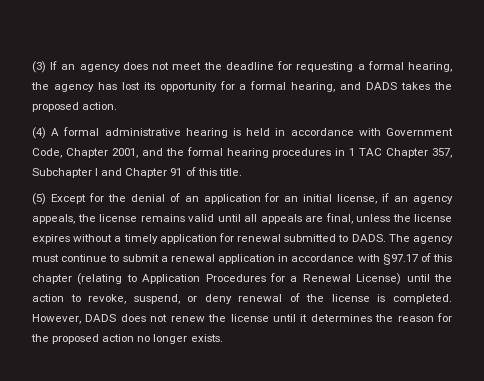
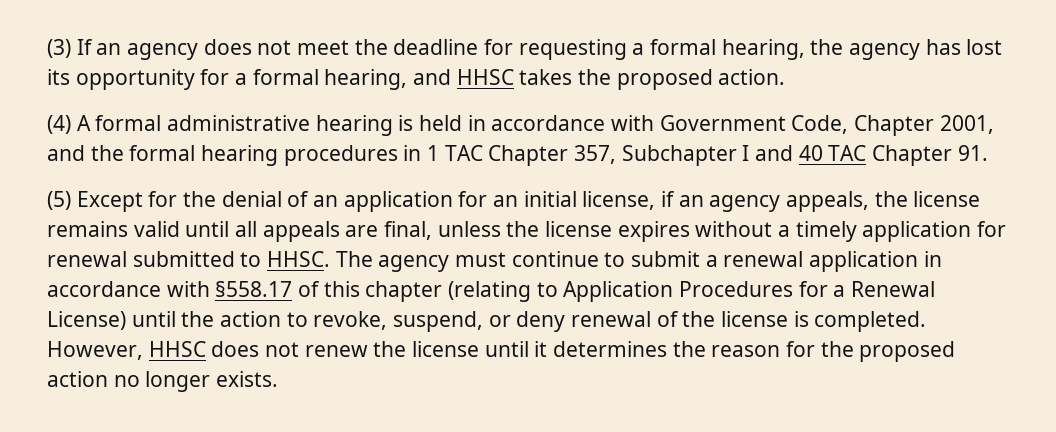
[366,82,398,90] DADS -> [456,69,514,85] HHSC
[125,167,242,178] Chapter 91 of this title. -> [798,145,988,166] 40 TAC Chapter 91.
[351,234,386,242] DADS. -> [267,251,331,267] HHSC.
[382,254,418,265] §97.17 -> [215,281,293,297] §558.17
[85,314,117,322] DADS -> [148,341,206,357] HHSC

